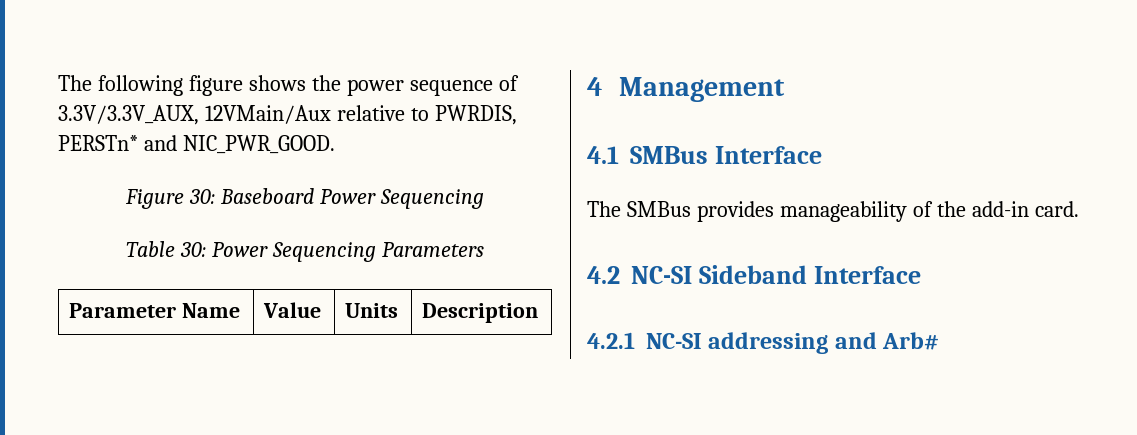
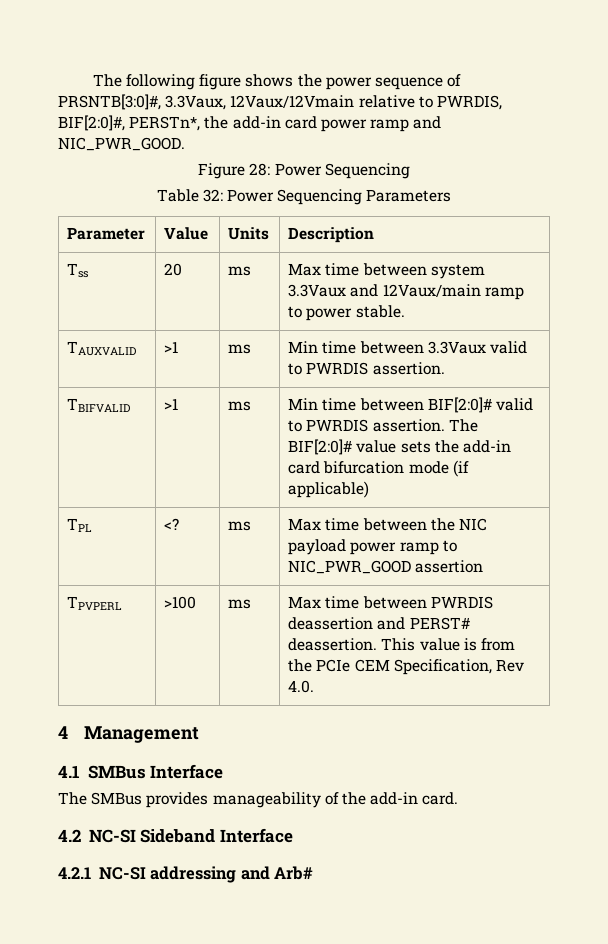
[58,105,517,125] [58,135,138,151] 3.3V/3.3V_AUX, 12VMain/Aux relative to PWRDIS, PERSTn* -> [58,94,502,110] [58,115,410,132] PRSNTB[3:0]#, 3.3Vaux, 12Vaux/12Vmain relative to PWRDIS, BIF[2:0]#, PERSTn*, the add-in card power ramp
[189,188,314,204] 30: Baseboard -> [249,163,271,176] 28:
[180,242,207,257] 30: -> [202,189,223,202] 32:
[182,303,241,318] Name -> (146, 233) none
(539, 313) none -> [67,263,89,278] [164,263,183,276] [228,266,252,276] [288,263,485,279] [288,284,524,300] [288,305,405,321] [67,341,137,356] [164,341,179,353] [228,344,252,354] [288,341,528,354] [288,362,445,375] [67,398,131,412] [164,398,179,410] [228,401,252,411] [288,397,534,413] [288,419,478,432] [288,439,512,455] [288,460,469,477] [288,481,370,498] [67,518,93,532] [164,518,180,530] [228,521,252,531] [288,518,488,531] [288,539,457,555] [288,560,484,574] [67,596,123,610] [164,596,197,609] [228,599,252,609] [288,596,493,609] [288,617,470,630] [288,638,516,651] [288,659,525,675] [288,680,315,693] // Tss | 20 | ms | Max time between system 3.3Vaux and 12Vaux/main ramp to power stable. // TAUXVALID | >1 | ms | Min time between 3.3Vaux valid to PWRDIS assertion. // TBIFVALID | >1 | ms | Min time between BIF[2:0]# valid to PWRDIS assertion. The BIF[2:0]# value sets the add-in card bifurcation mode (if applicable) // TPL | <? | ms | Max time between the NIC payload power ramp to NIC_PWR_GOOD assertion // TPVPERL | >100 | ms | Max time between PWRDIS deassertion and PERST# deassertion. This value is from the PCIe CEM Specification, Rev 4.0.

